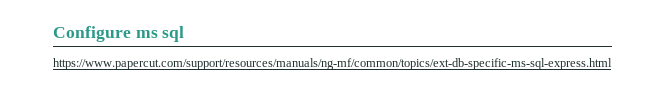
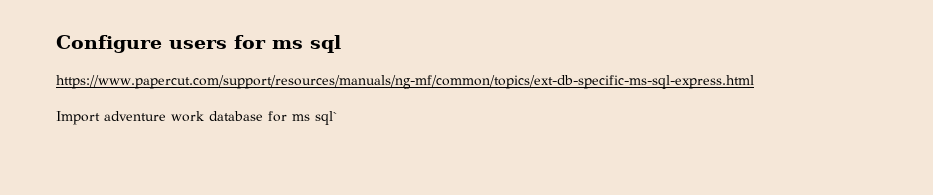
(131, 34) none -> [169,35,266,49] users for
(612, 64) none -> [56,111,338,125] // Import adventure work database for ms sql`

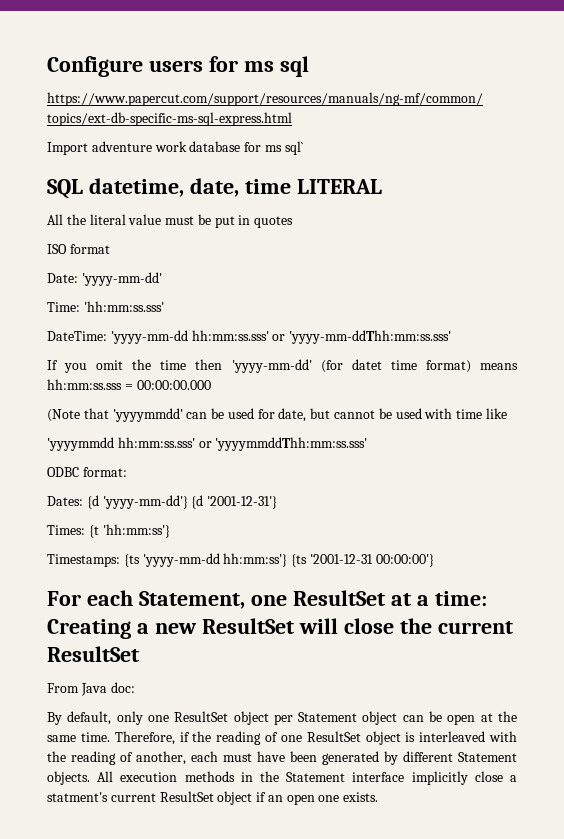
(338, 118) none -> [47,178,382,199] [47,214,294,228] [47,244,110,254] [47,272,162,286] [47,301,164,312] [47,330,452,344] [47,359,518,373] [47,379,211,390] [47,408,507,422] [47,437,368,451] [47,467,127,477] [47,495,278,509] [47,524,170,538] [47,553,434,567] [47,590,487,609] [47,618,513,639] [47,646,139,662] [47,682,135,696] [47,711,518,725] [47,731,517,745] [47,751,517,765] [47,771,517,785] [47,791,379,805] // SQL datetime, date, time LITERAL // All the literal value must be put in quotes // ISO format // Date: 'yyyy-mm-dd' // Time: 'hh:mm:ss.sss' // DateTime: 'yyyy-mm-dd hh:mm:ss.sss' or 'yyyy-mm-ddThh:mm:ss.sss' // If you omit the time then 'yyyy-mm-dd' (for datet time format) means hh:mm:ss.sss = 00:00:00.000 // (Note that 'yyyymmdd' can be used for date, but cannot be used with time like // 'yyyymmdd hh:mm:ss.sss' or 'yyyymmddThh:mm:ss.sss' // ODBC format: // Dates: {d 'yyyy-mm-dd'} {d '2001-12-31'} // Times: {t 'hh:mm:ss'} // Timestamps: {ts 'yyyy-mm-dd hh:mm:ss'} {ts '2001-12-31 00:00:00'} // For each Statement, one ResultSet at a time: Creating a new ResultSet will close the current ResultSet // From Java doc: // By default, only one ResultSet object per Statement object can be open at the same time. Therefore, if the reading of one ResultSet object is interleaved with the reading of another, each must have been generated by different Statement objects. All execution methods in the Statement interface implicitly close a statment's current ResultSet object if an open one exists.

